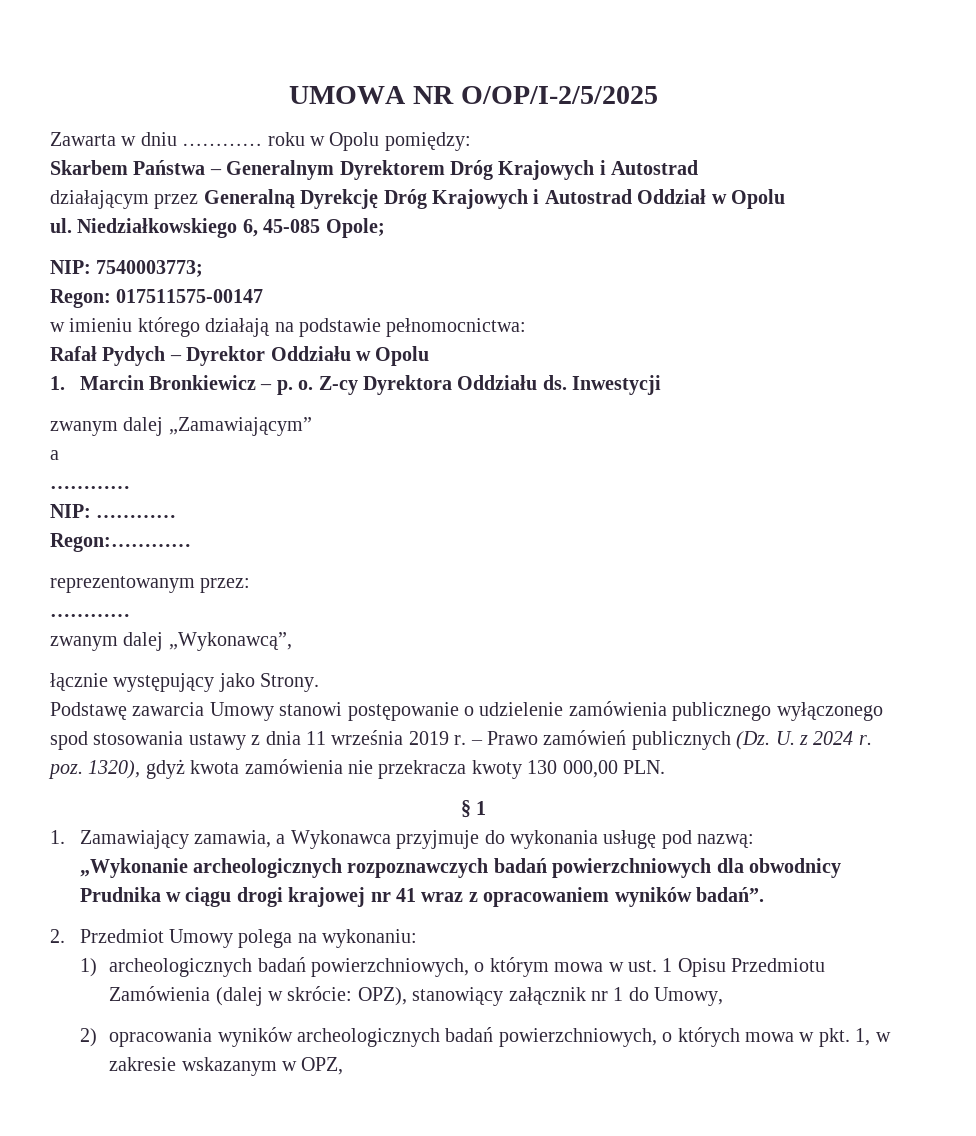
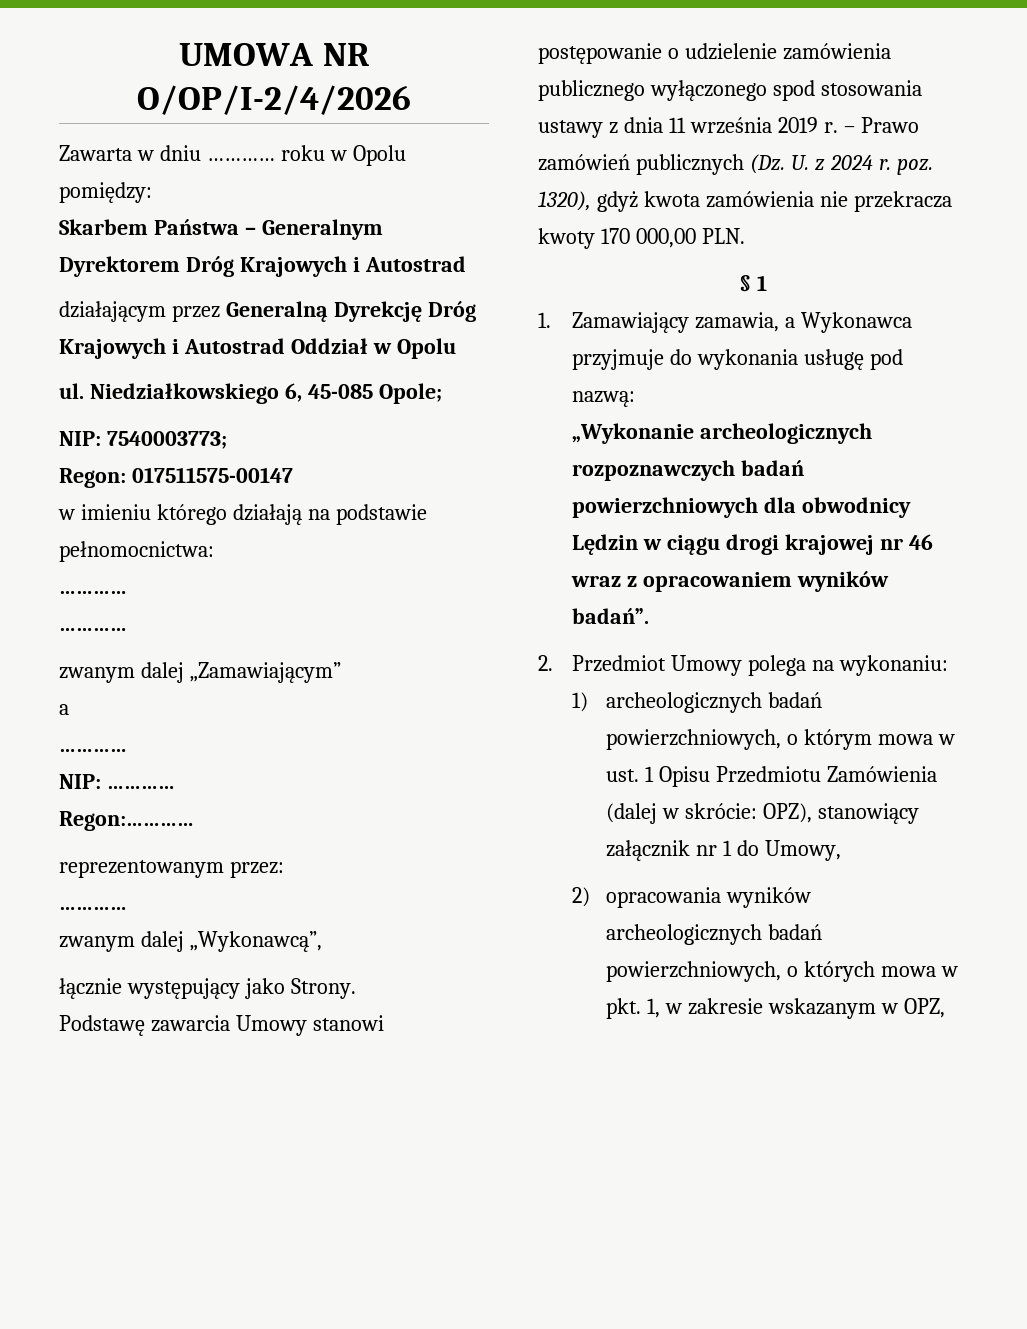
[460,86,658,104] O/OP/I-2/5/2025 -> [137,85,411,115] O/OP/I-2/4/2026
[50,346,430,366] [50,375,662,395] Rafał Pydych – Dyrektor Oddziału w Opolu // 1. Marcin Bronkiewicz – p. o. Z-cy Dyrektora Oddziału ds. Inwestycji -> [59,591,127,594] [59,628,127,631] ………… // …………
[527,760,558,774] 130 -> [600,228,630,244] 170
[79,887,161,902] Prudnika -> [572,534,639,555] Lędzin
[396,888,417,902] 41 -> [908,534,933,550] 46

